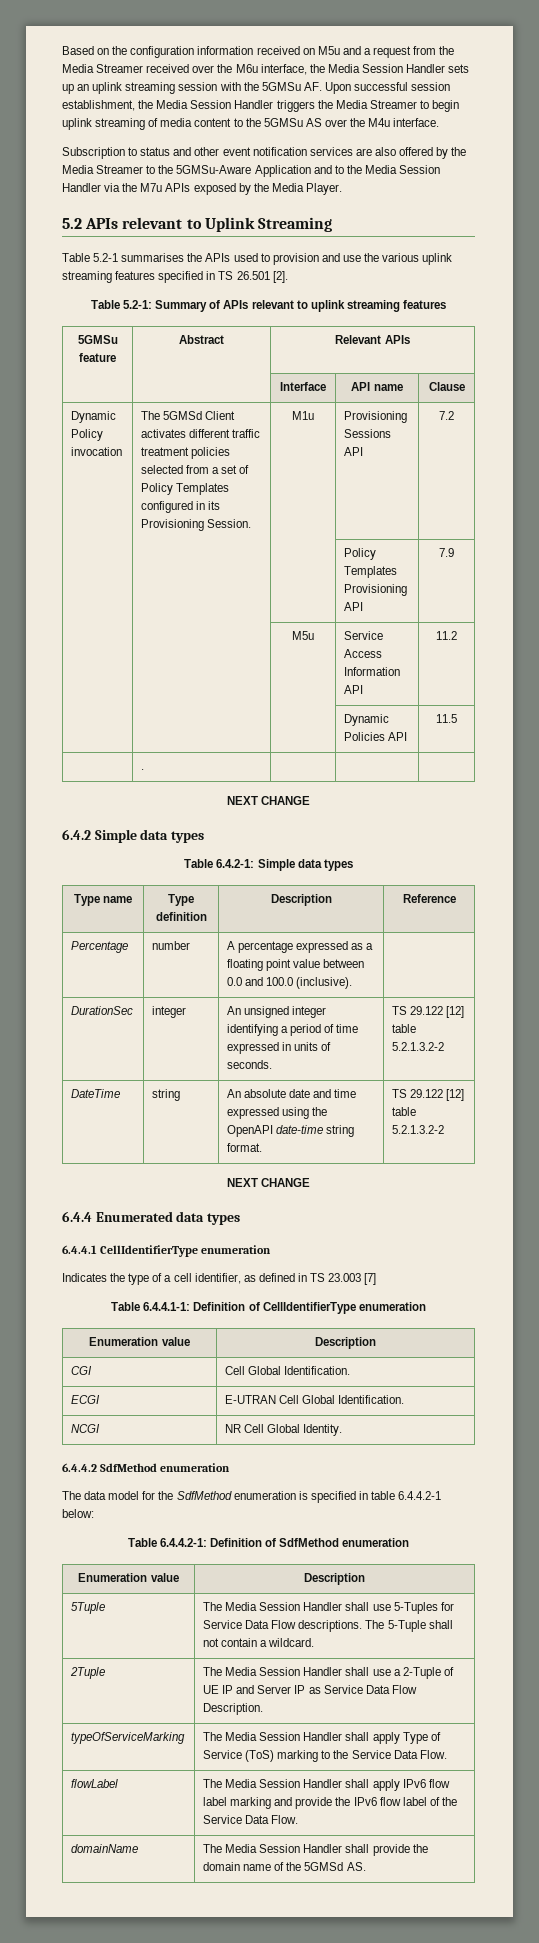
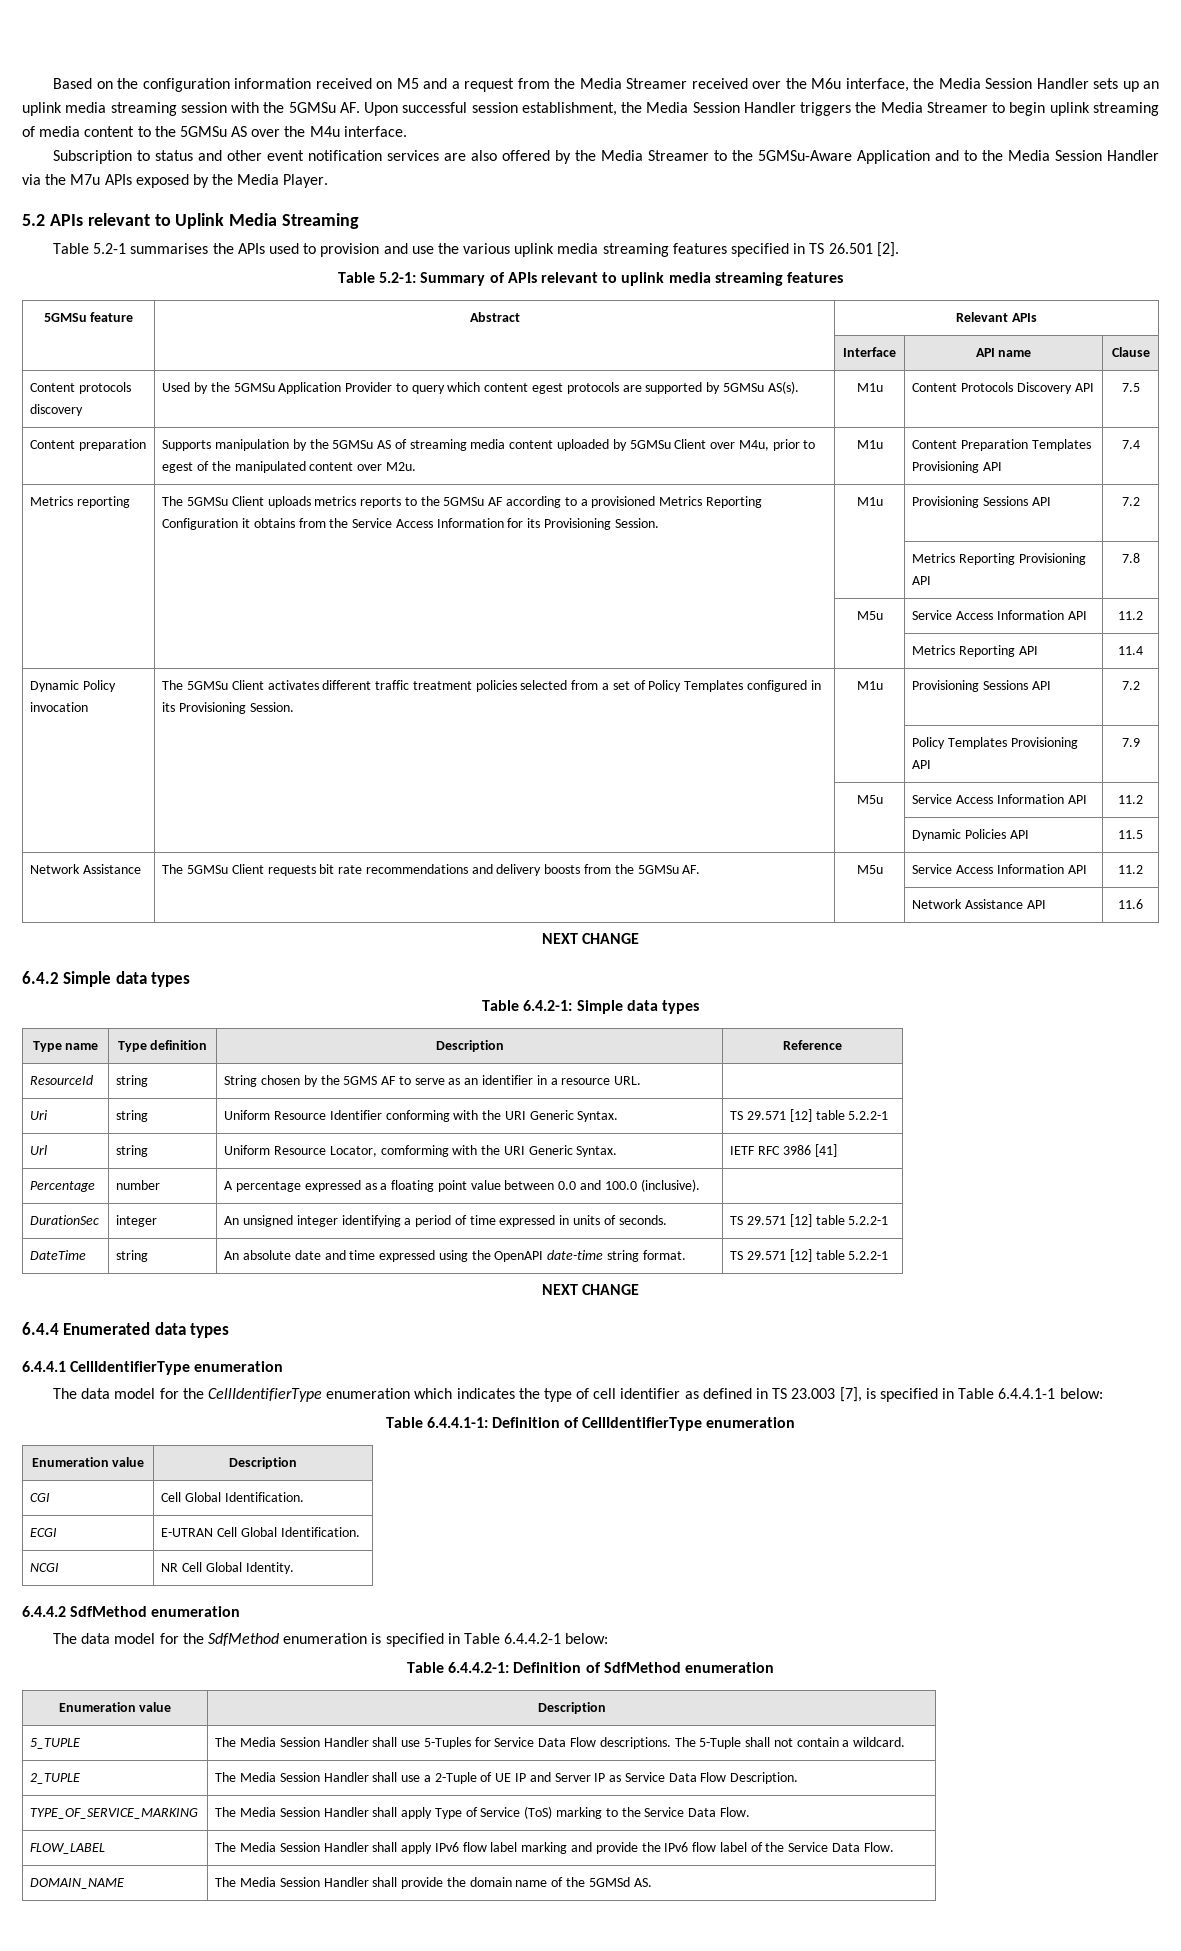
[317,46,340,55] M5u -> [396,78,419,89] M5
(123, 88) none -> [65,102,107,113] media
(255, 224) none -> [229,213,278,226] Media
(453, 259) none -> [557,243,599,254] media
(345, 306) none -> [668,272,711,283] media
(465, 386) none -> [30,382,131,394] [30,404,84,416] [162,381,799,394] [856,383,883,392] [912,382,1094,394] [1121,383,1140,392] [30,439,146,451] [162,439,816,451] [162,461,416,473] [856,440,883,449] [912,439,1091,451] [912,461,1002,473] [1121,440,1140,449] [30,496,130,508] [162,496,762,508] [162,518,659,530] [856,497,883,506] [912,496,1051,508] [1121,497,1140,506] [912,553,1086,565] [912,576,932,585] [1121,553,1140,563] [856,611,883,620] [912,610,1087,620] [1118,611,1143,620] [912,645,1038,657] [1118,646,1143,655] // Content protocols discovery | Used by the 5GMSu Application Provider to query which content egest protocols are supported by 5GMSu AS(s). | M1u | Content Protocols Discovery API | 7.5 // Content preparation | Supports manipulation by the 5GMSu AS of streaming media content uploaded by 5GMSu Client over M4u, prior to egest of the manipulated content over M2u. | M1u | Content Preparation Templates Provisioning API | 7.4 // Metrics reporting | The 5GMSu Client uploads metrics reports to the 5GMSu AF according to a provisioned Metrics Reporting Configuration it obtains from the Service Access Information for its Provisioning Session. | M1u | Provisioning Sessions API | 7.2 // | | | Metrics Reporting Provisioning API | 7.8 // | | M5u | Service Access Information API | 11.2 // | | | Metrics Reporting API | 11.4
[163,411,203,420] 5GMSd -> [186,681,228,690] 5GMSu
[141,769,145,770] | . | | | -> [30,864,141,874] [162,864,701,876] [856,865,883,874] [912,864,1087,874] [1118,865,1143,874] [912,899,1046,909] [1118,899,1143,909] Network Assistance | The 5GMSu Client requests bit rate recommendations and delivery boosts from the 5GMSu AF. | M5u | Service Access Information API | 11.2 // | | | Network Assistance API | 11.6
(456, 898) none -> [30,1075,94,1085] [116,1075,149,1087] [224,1075,642,1087] [30,1110,49,1120] [116,1110,149,1122] [224,1110,619,1122] [730,1109,889,1122] [30,1145,48,1155] [116,1145,149,1157] [224,1145,618,1157] [730,1144,837,1157] // ResourceId | string | String chosen by the 5GMS AF to serve as an identifier in a resource URL. | // Uri | string | Uniform Resource Identifier conforming with the URI Generic Syntax. | TS 29.571 [12] table 5.2.2-1 // Url | string | Uniform Resource Locator, comforming with the URI Generic Syntax. | IETF RFC 3986 [41]
[410,1006,465,1018] [392,1024,417,1033] [392,1042,445,1051] 29.122 [12] table 5.2.1.3.2-2 -> [746,1214,889,1227] 29.571 [12] table 5.2.2-1
[410,1089,465,1101] [392,1107,417,1116] [392,1125,445,1134] 29.122 [12] table 5.2.1.3.2-2 -> [746,1249,889,1262] 29.571 [12] table 5.2.2-1
[62,1273,241,1285] Indicates the type of a cell identifier, -> [53,1388,681,1402] The data model for the CellIdentifierType enumeration which indicates the type of cell identifier
[364,1273,377,1285] [7] -> [839,1387,1103,1402] [7], is specified in Table 6.4.4.1-1 below:
[371,1491,396,1500] table -> [463,1633,500,1644] Table
[71,1602,106,1614] 5Tuple -> [30,1738,81,1749] 5_TUPLE
[70,1667,106,1679] 2Tuple -> [30,1773,81,1784] 2_TUPLE
[71,1732,186,1744] typeOfServiceMarking -> [30,1808,199,1819] TYPE_OF_SERVICE_MARKING
[71,1779,119,1788] flowLabel -> [30,1843,106,1854] FLOW_LABEL
[71,1844,139,1853] domainName -> [30,1878,125,1889] DOMAIN_NAME

